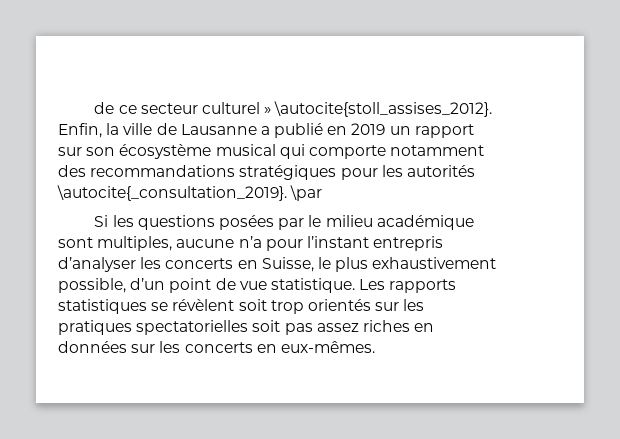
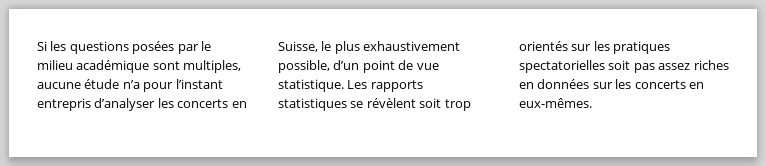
[94,101,493,117] [58,123,474,138] [58,144,485,159] [58,165,475,180] [57,185,323,201] de ce secteur culturel » \autocite{stoll_assises_2012}. Enfin, la ville de Lausanne a publié en 2019 un rapport sur son écosystème musical qui comporte notamment des recommandations stratégiques pour les autorités \autocite{_consultation_2019}. \par // -> (37, 46) none
(235, 243) none -> [84,79,120,89] étude

